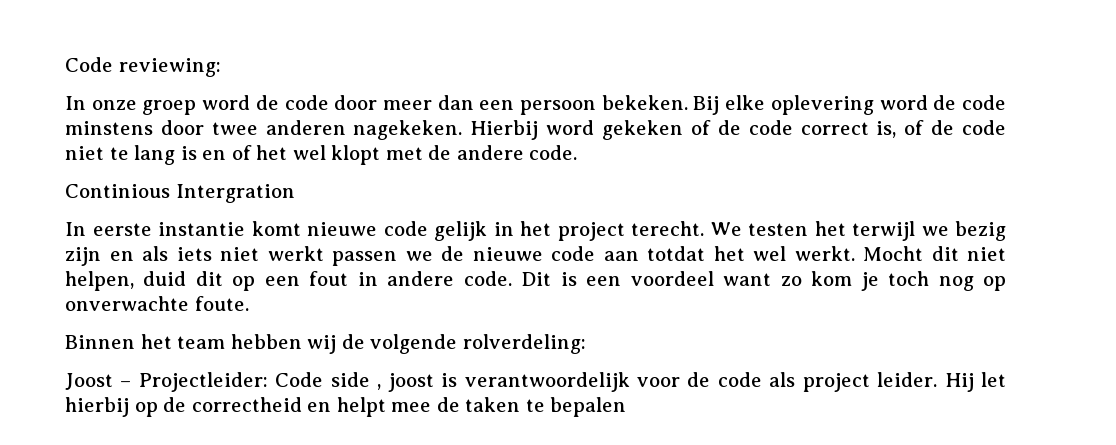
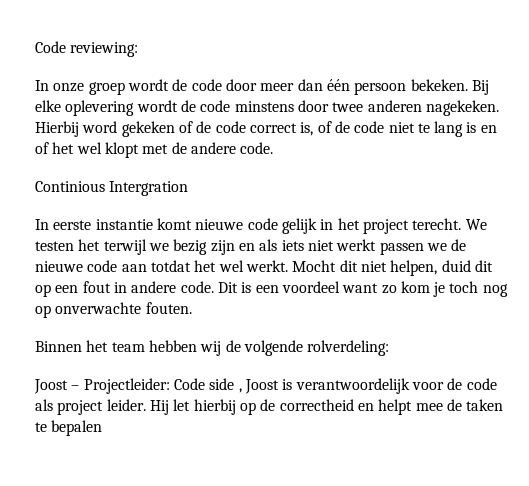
[202,95,251,110] word -> [127,79,169,91] wordt
[479,100,515,110] een -> [326,79,350,91] één
[879,95,928,110] word -> [136,100,178,112] wordt
[194,296,249,311] foute. -> [145,302,192,314] fouten.
[387,373,434,392] joost -> [244,379,279,394] Joost

